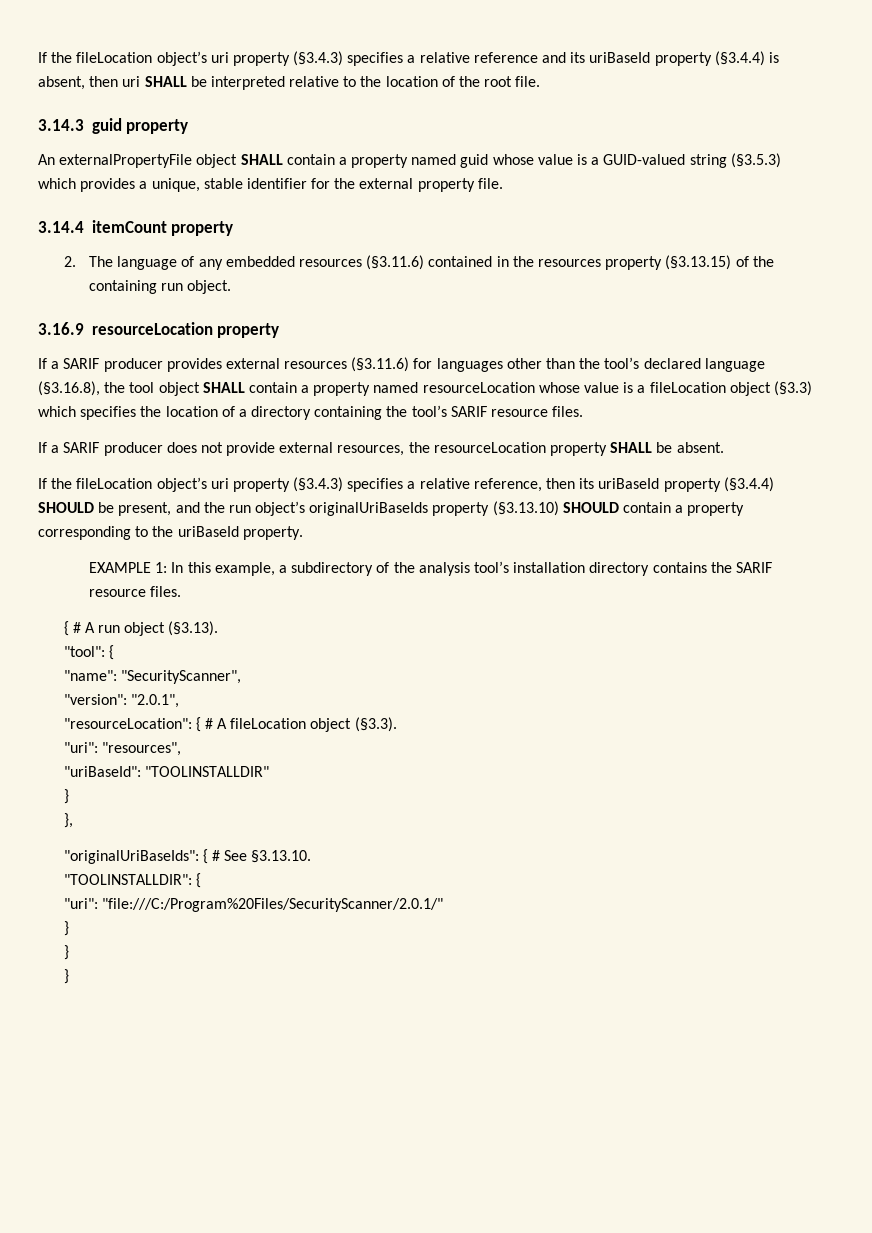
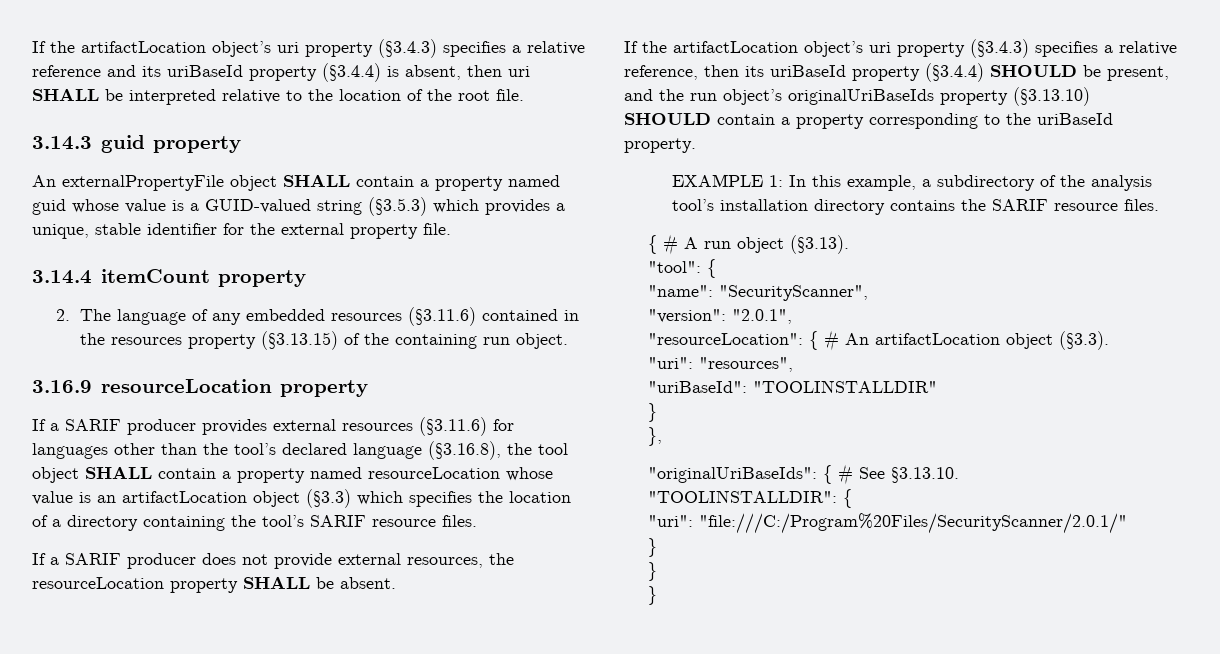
[38,52,153,63] If the fileLocation -> [32,41,206,53] If the artifactLocation
[637,382,726,393] a fileLocation -> [97,491,247,503] an artifactLocation
[76,478,153,489] fileLocation -> [673,41,798,53] artifactLocation
[217,718,307,729] A fileLocation -> [844,333,1000,345] An artifactLocation

